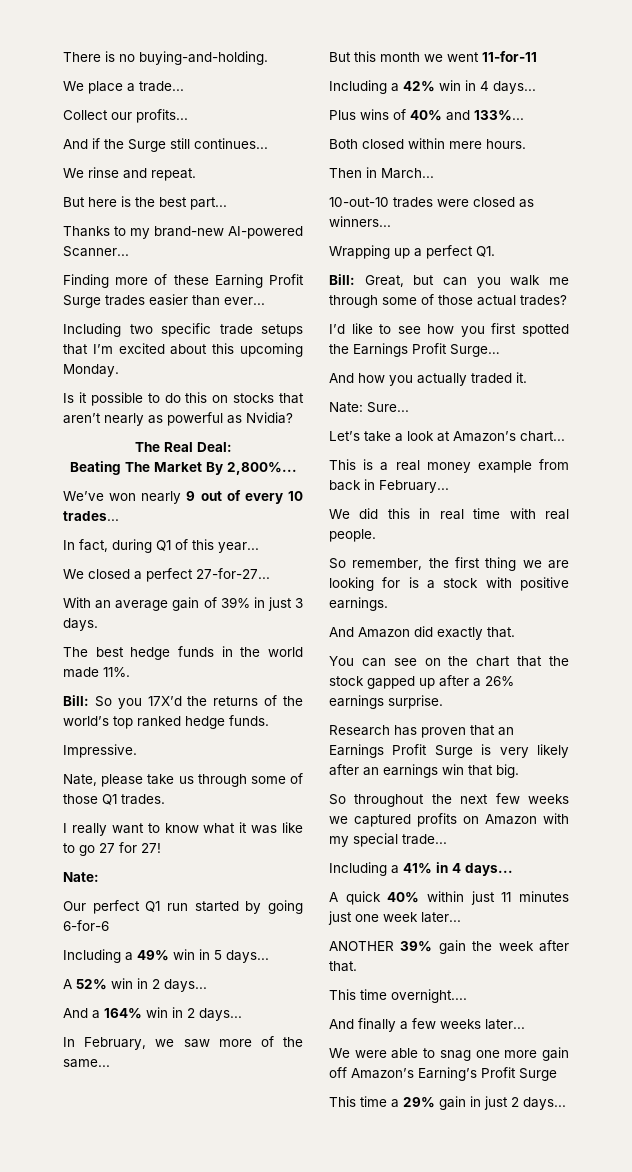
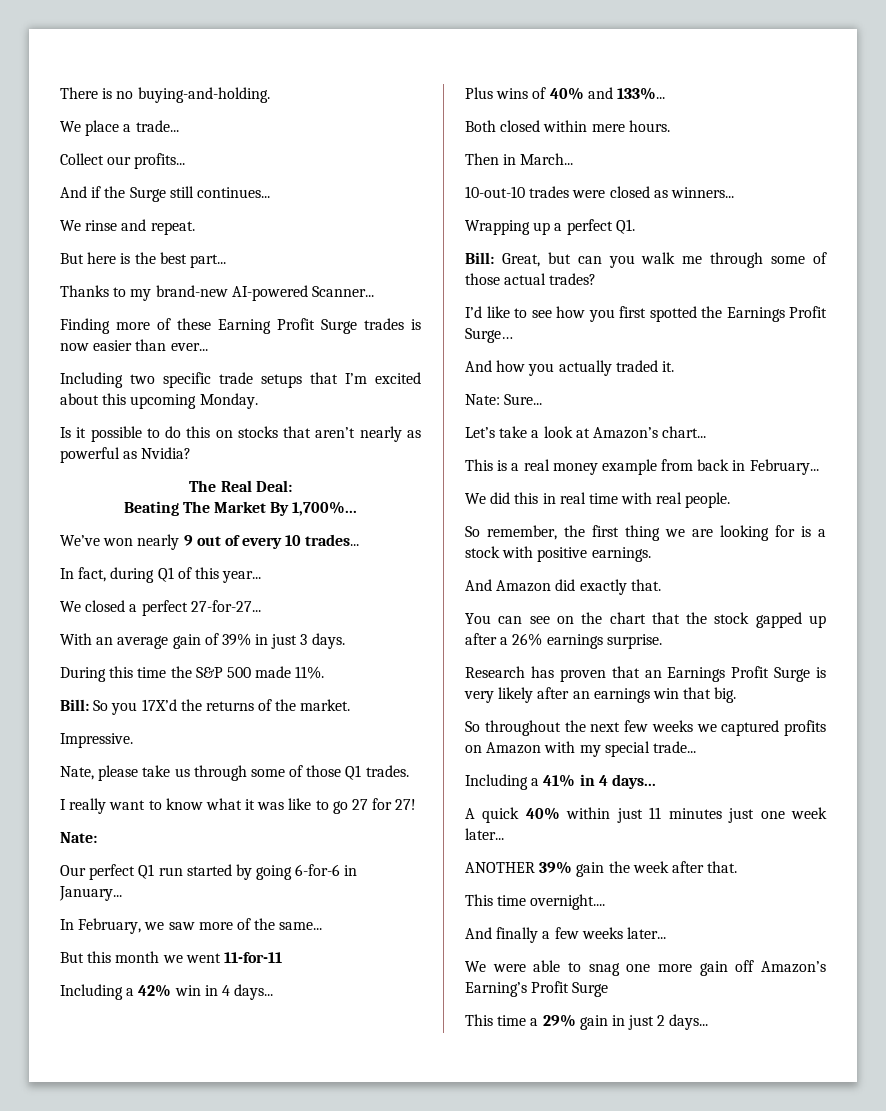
(145, 300) none -> [411,319,421,330] [60,343,89,351] is now
[226,462,297,475] 2,800%... -> [292,501,358,516] 1,700%...
[63,646,303,660] The best hedge funds in the world -> [60,666,251,682] During this time the S&P 500
[63,715,269,729] world’s top ranked hedge funds. -> [300,699,351,711] market.
[63,949,269,963] [63,978,207,992] [63,1007,242,1021] // Including a 49% win in 5 days... // A 52% win in 2 days... // And a 164% win in 2 days... -> [344,865,358,876] [59,886,122,901] in January...

